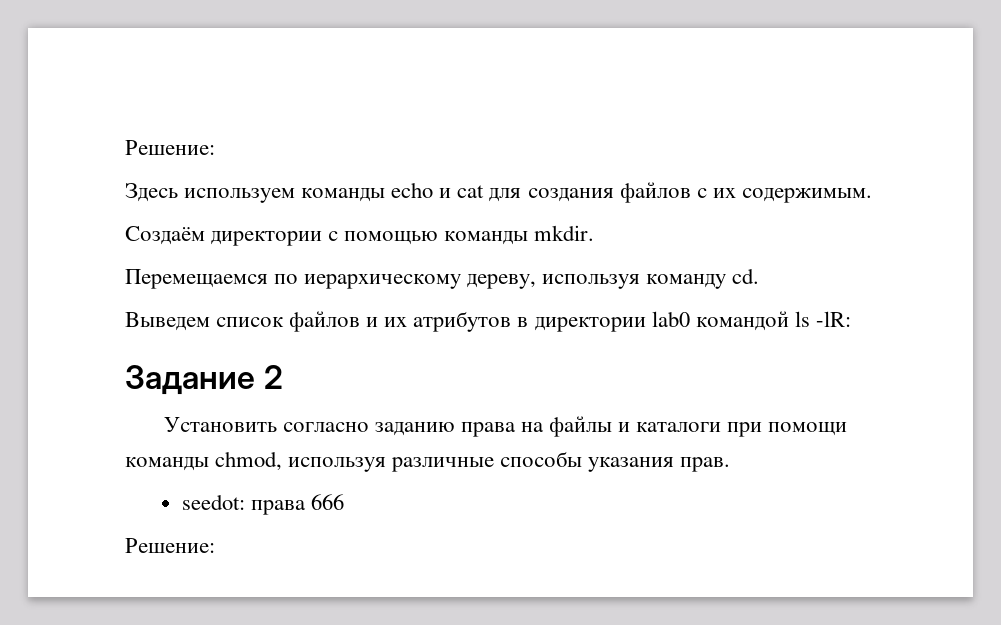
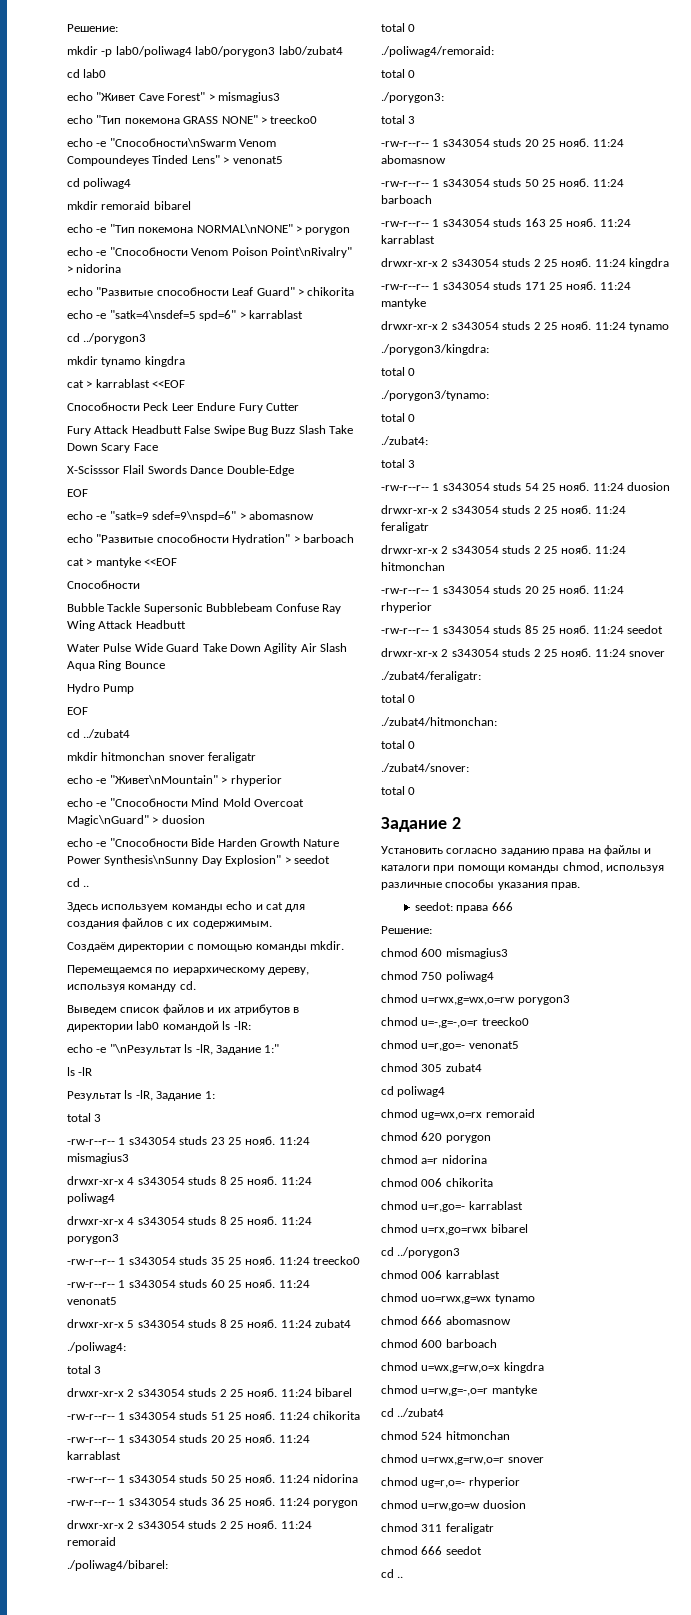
[125,140,215,155] Решение: -> [67,24,118,32] [67,46,343,57] [67,69,107,78] [67,92,280,103] [67,115,318,124] [67,138,277,147] [67,155,283,166] [67,178,132,189] [67,201,191,210] [67,224,351,235] [67,247,352,258] [67,264,122,273] [67,287,355,296] [67,310,303,321] [67,333,147,344] [67,356,185,367] [67,379,186,388] [67,402,299,413] [67,425,353,436] [67,443,158,453] [67,465,294,476] [67,489,88,497] [67,511,314,522] [67,534,354,545] [67,557,178,568] [67,580,140,589] [67,603,341,614] [67,620,186,631] [67,643,347,654] [67,660,165,671] [67,683,135,694] [67,707,88,715] [67,729,131,738] [67,752,257,763] [67,775,282,786] [67,798,304,807] [67,815,205,826] [67,838,340,847] [67,855,330,866] [67,878,90,887] Решение: // mkdir -p lab0/poliwag4 lab0/porygon3 lab0/zubat4 // cd lab0 // echo "Живет Cave Forest" > mismagius3 // echo "Тип покемона GRASS NONE" > treecko0 // echo -e "Способности\nSwarm Venom Compoundeyes Tinded Lens" > venonat5 // cd poliwag4 // mkdir remoraid bibarel // echo -e "Тип покемона NORMAL\nNONE" > porygon // echo -e "Способности Venom Poison Point\nRivalry" > nidorina // echo "Развитые способности Leaf Guard" > chikorita // echo -e "satk=4\nsdef=5 spd=6" > karrablast // cd ../porygon3 // mkdir tynamo kingdra // cat > karrablast <<EOF // Способности Peck Leer Endure Fury Cutter // Fury Attack Headbutt False Swipe Bug Buzz Slash Take Down Scary Face // X-Scisssor Flail Swords Dance Double-Edge // EOF // echo -e "satk=9 sdef=9\nspd=6" > abomasnow // echo "Развитые способности Hydration" > barboach // cat > mantyke <<EOF // Способности // Bubble Tackle Supersonic Bubblebeam Confuse Ray Wing Attack Headbutt // Water Pulse Wide Guard Take Down Agility Air Slash Aqua Ring Bounce // Hydro Pump // EOF // cd ../zubat4 // mkdir hitmonchan snover feraligatr // echo -e "Живет\nMountain" > rhyperior // echo -e "Способности Mind Mold Overcoat Magic\nGuard" > duosion // echo -e "Способности Bide Harden Growth Nature Power Synthesis\nSunny Day Explosion" > seedot // cd ..
(851, 319) none -> [67,1044,280,1055] [67,1067,93,1076] [67,1090,215,1101] [67,1113,102,1122] [67,1136,310,1145] [67,1153,129,1164] [67,1176,312,1185] [67,1193,115,1204] [67,1216,312,1225] [67,1234,119,1244] [67,1256,360,1265] [67,1279,310,1288] [67,1297,117,1305] [67,1319,351,1328] [67,1342,126,1353] [67,1365,102,1374] [67,1388,352,1397] [67,1411,360,1420] [67,1434,310,1443] [67,1451,121,1460] [67,1474,358,1483] [67,1497,358,1508] [67,1520,312,1529] [67,1537,116,1546] [67,1560,168,1571] [381,23,416,32] [381,46,494,57] [381,69,416,78] [381,92,444,103] [381,115,416,124] [381,138,624,147] [381,155,446,164] [381,178,624,187] [381,195,432,204] [381,218,631,227] [381,235,435,244] [381,258,669,269] [381,281,631,290] [381,298,426,309] [381,321,669,332] [381,344,489,355] [381,367,416,376] [381,390,489,401] [381,413,416,422] [381,436,428,445] [381,459,416,468] [381,482,670,491] [381,505,626,514] [381,522,429,533] [381,545,626,554] [381,562,445,571] [381,585,624,594] [381,602,432,613] [381,625,663,634] [381,648,665,657] [381,671,481,682] [381,694,416,703] [381,717,497,726] [381,740,416,749] [381,763,469,772] [381,786,416,795] // echo -e "\nРезультат ls -lR, Задание 1:" // ls -lR // Результат ls -lR, Задание 1: // total 3 // -rw-r--r-- 1 s343054 studs 23 25 нояб. 11:24 mismagius3 // drwxr-xr-x 4 s343054 studs 8 25 нояб. 11:24 poliwag4 // drwxr-xr-x 4 s343054 studs 8 25 нояб. 11:24 porygon3 // -rw-r--r-- 1 s343054 studs 35 25 нояб. 11:24 treecko0 // -rw-r--r-- 1 s343054 studs 60 25 нояб. 11:24 venonat5 // drwxr-xr-x 5 s343054 studs 8 25 нояб. 11:24 zubat4 // ./poliwag4: // total 3 // drwxr-xr-x 2 s343054 studs 2 25 нояб. 11:24 bibarel // -rw-r--r-- 1 s343054 studs 51 25 нояб. 11:24 chikorita // -rw-r--r-- 1 s343054 studs 20 25 нояб. 11:24 karrablast // -rw-r--r-- 1 s343054 studs 50 25 нояб. 11:24 nidorina // -rw-r--r-- 1 s343054 studs 36 25 нояб. 11:24 porygon // drwxr-xr-x 2 s343054 studs 2 25 нояб. 11:24 remoraid // ./poliwag4/bibarel: // total 0 // ./poliwag4/remoraid: // total 0 // ./porygon3: // total 3 // -rw-r--r-- 1 s343054 studs 20 25 нояб. 11:24 abomasnow // -rw-r--r-- 1 s343054 studs 50 25 нояб. 11:24 barboach // -rw-r--r-- 1 s343054 studs 163 25 нояб. 11:24 karrablast // drwxr-xr-x 2 s343054 studs 2 25 нояб. 11:24 kingdra // -rw-r--r-- 1 s343054 studs 171 25 нояб. 11:24 mantyke // drwxr-xr-x 2 s343054 studs 2 25 нояб. 11:24 tynamo // ./porygon3/kingdra: // total 0 // ./porygon3/tynamo: // total 0 // ./zubat4: // total 3 // -rw-r--r-- 1 s343054 studs 54 25 нояб. 11:24 duosion // drwxr-xr-x 2 s343054 studs 2 25 нояб. 11:24 feraligatr // drwxr-xr-x 2 s343054 studs 2 25 нояб. 11:24 hitmonchan // -rw-r--r-- 1 s343054 studs 20 25 нояб. 11:24 rhyperior // -rw-r--r-- 1 s343054 studs 85 25 нояб. 11:24 seedot // drwxr-xr-x 2 s343054 studs 2 25 нояб. 11:24 snover // ./zubat4/feraligatr: // total 0 // ./zubat4/hitmonchan: // total 0 // ./zubat4/snover: // total 0
(215, 545) none -> [381,948,508,959] [381,971,494,982] [381,994,570,1005] [381,1017,529,1028] [381,1040,519,1051] [381,1063,482,1072] [381,1086,446,1097] [381,1109,535,1120] [381,1132,491,1143] [381,1155,487,1164] [381,1178,493,1187] [381,1201,523,1212] [381,1224,528,1235] [381,1247,461,1258] [381,1270,500,1279] [381,1293,535,1304] [381,1316,511,1325] [381,1339,497,1348] [381,1362,544,1373] [381,1385,537,1396] [381,1408,445,1417] [381,1431,510,1440] [381,1454,544,1465] [381,1477,520,1488] [381,1500,526,1511] [381,1523,494,1534] [381,1546,482,1555] [381,1569,404,1578] // chmod 600 mismagius3 // chmod 750 poliwag4 // chmod u=rwx,g=wx,o=rw porygon3 // chmod u=-,g=-,o=r treecko0 // chmod u=r,go=- venonat5 // chmod 305 zubat4 // cd poliwag4 // chmod ug=wx,o=rx remoraid // chmod 620 porygon // chmod a=r nidorina // chmod 006 chikorita // chmod u=r,go=- karrablast // chmod u=rx,go=rwx bibarel // cd ../porygon3 // chmod 006 karrablast // chmod uo=rwx,g=wx tynamo // chmod 666 abomasnow // chmod 600 barboach // chmod u=wx,g=rw,o=x kingdra // chmod u=rw,g=-,o=r mantyke // cd ../zubat4 // chmod 524 hitmonchan // chmod u=rwx,g=rw,o=r snover // chmod ug=r,o=- rhyperior // chmod u=rw,go=w duosion // chmod 311 feraligatr // chmod 666 seedot // cd ..

